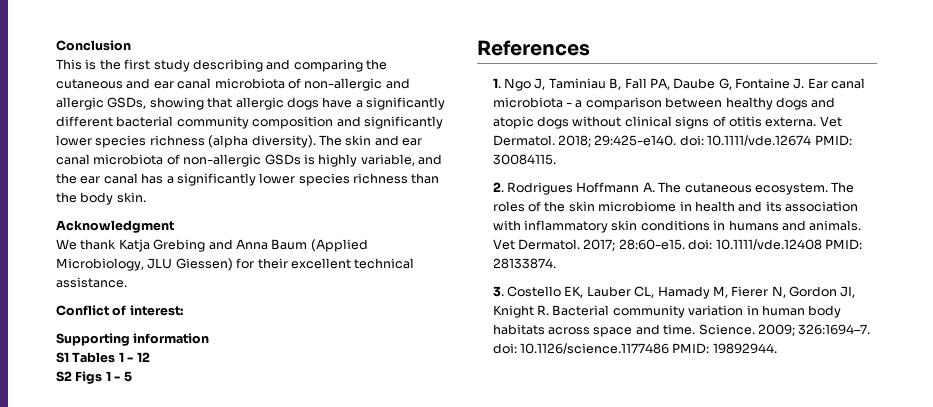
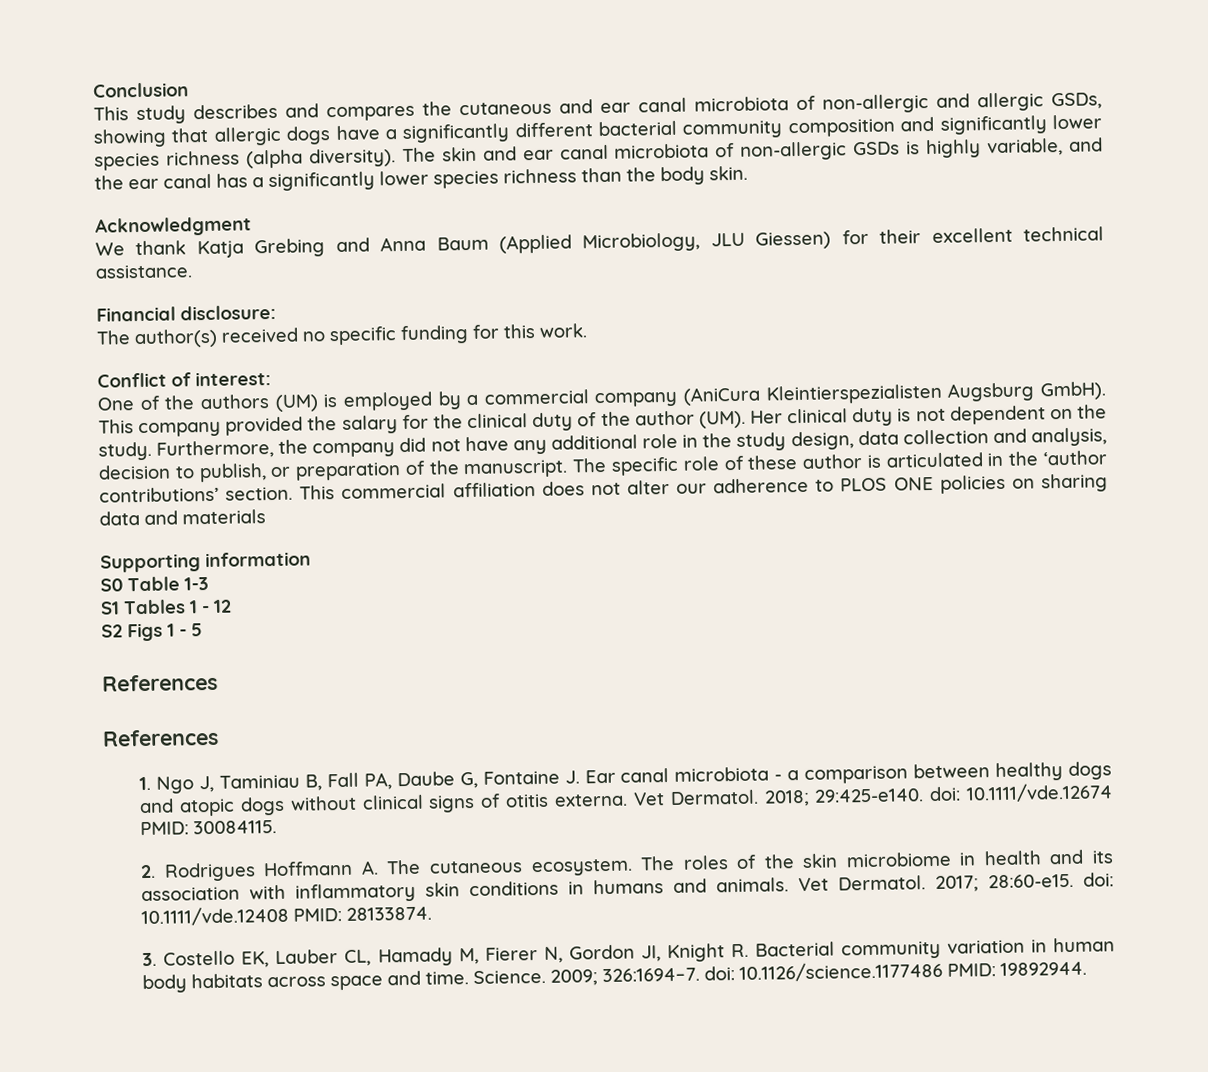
[85,59,363,72] is the first study describing and comparing -> [136,103,415,125] study describes and compares
[56,305,183,316] Conflict of interest: -> [96,304,276,322] [96,323,587,349] [97,371,271,388] [97,381,1106,412] [98,404,1107,438] [98,427,1107,461] [98,450,1108,483] [99,473,1108,503] [99,509,266,526] Financial disclosure: // The author(s) received no specific funding for this work. // Conflict of interest: // One of the authors (UM) is employed by a commercial company (AniCura Kleintierspezialisten Augsburg GmbH). This company provided the salary for the clinical duty of the author (UM). Her clinical duty is not dependent on the study. Furthermore, the company did not have any additional role in the study design, data collection and analysis, decision to publish, or preparation of the manuscript. The specific role of these author is articulated in the ‘author contributions’ section. This commercial affiliation does not alter our adherence to PLOS ONE policies on sharing data and materials
(210, 338) none -> [100,576,209,592] // S0 Table 1-3
(590, 48) none -> [102,728,219,747] // References

